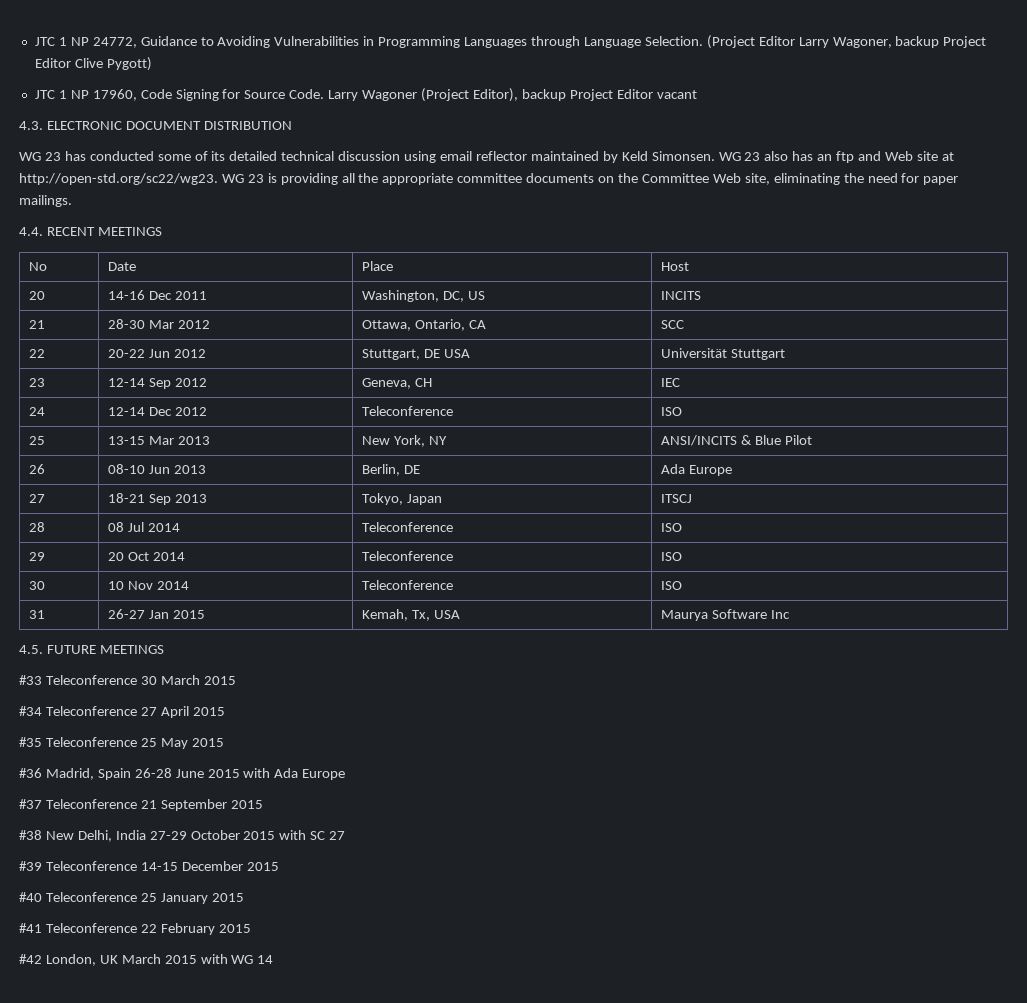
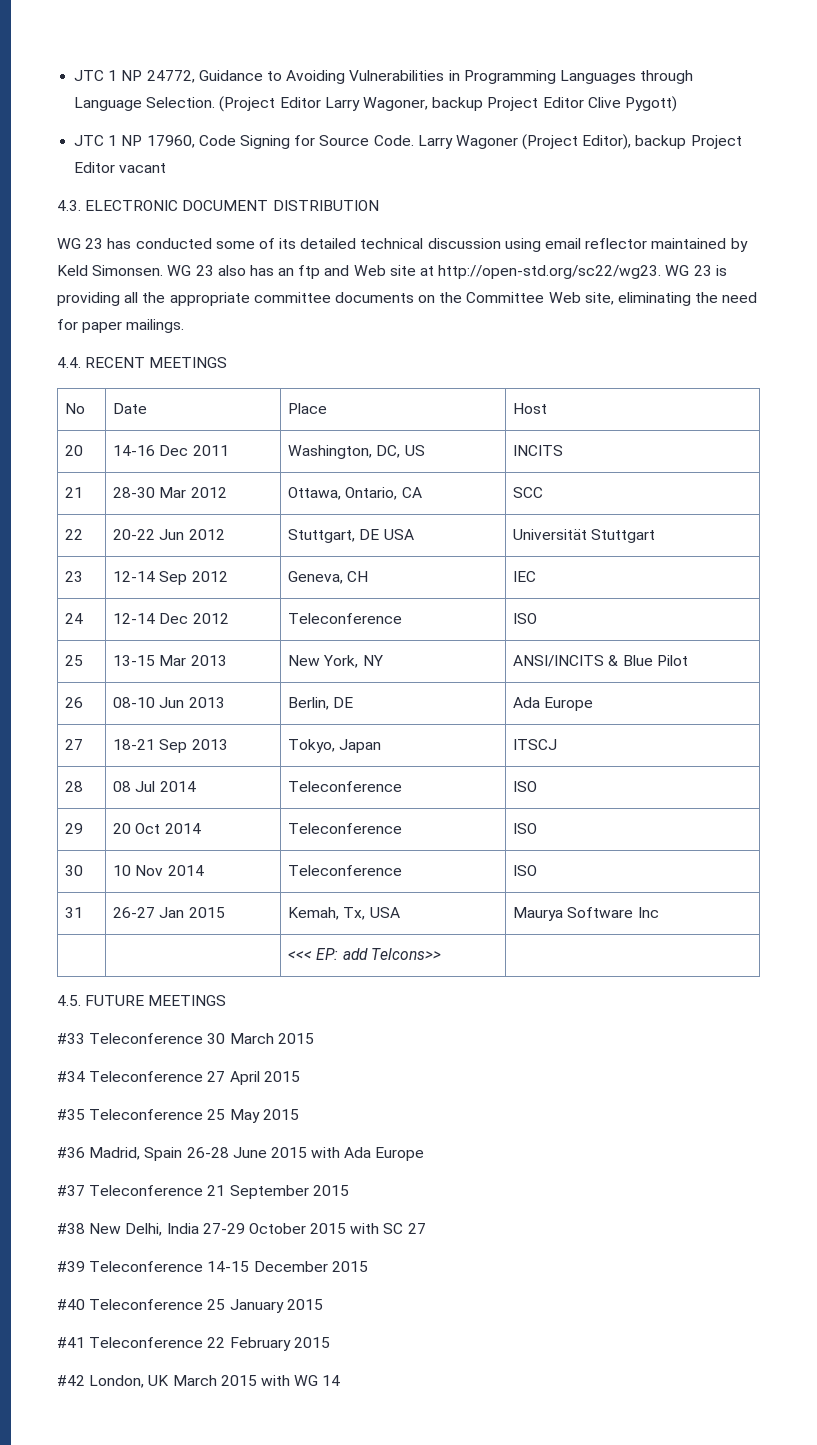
(790, 614) none -> [288,948,441,960] // | | <<< EP: add Telcons>> |

